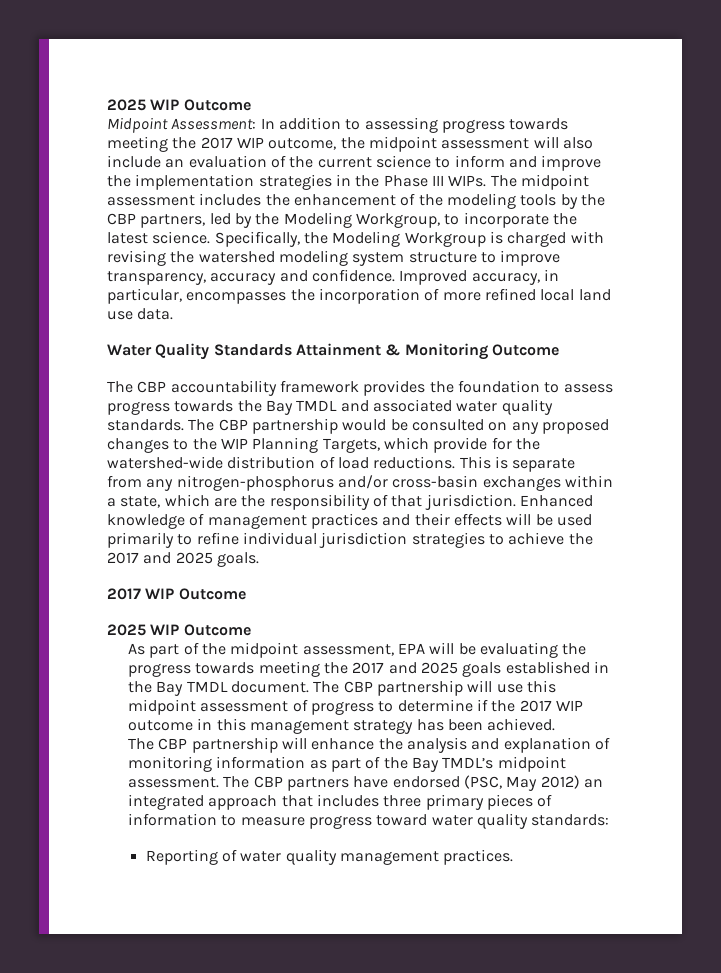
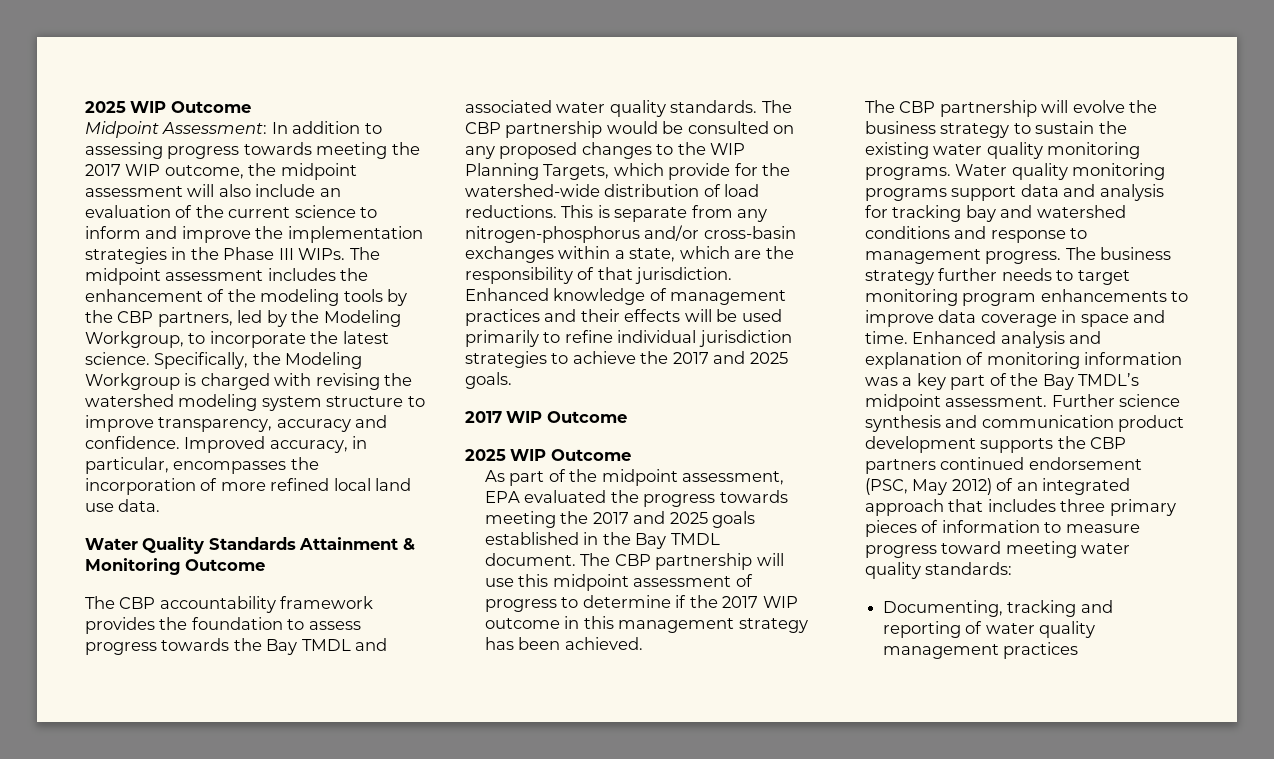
[429,642,558,658] will be evaluating -> [524,490,607,503] evaluated
[311,738,403,750] enhance the -> [1072,100,1158,113] [864,121,1127,138] [864,142,1141,159] [864,163,1166,180] [864,184,1164,201] [864,205,1126,222] [864,226,1088,243] [864,247,1172,264] [864,268,1130,285] [864,289,1189,306] [864,310,1166,327] [864,331,997,344] evolve the business strategy to sustain the existing water quality monitoring programs. Water quality monitoring programs support data and analysis for tracking bay and watershed conditions and response to management progress. The business strategy further needs to target monitoring program enhancements to improve data coverage in space and time. Enhanced
[309,760,327,769] as -> [864,373,946,390] was a key
[223,776,460,791] The CBP partners have endorsed -> [1051,394,1181,407] [864,415,1185,432] [864,436,1127,453] [864,457,1142,474] Further science synthesis and communication product development supports the CBP partners continued endorsement
(580, 782) none -> [996,478,1014,491] of
(428, 820) none -> [1005,541,1077,558] meeting
[145,849,218,865] Reporting -> [882,600,1113,617] [882,621,961,638] Documenting, tracking and reporting
[443,849,514,865] practices. -> [1003,642,1079,659] practices

